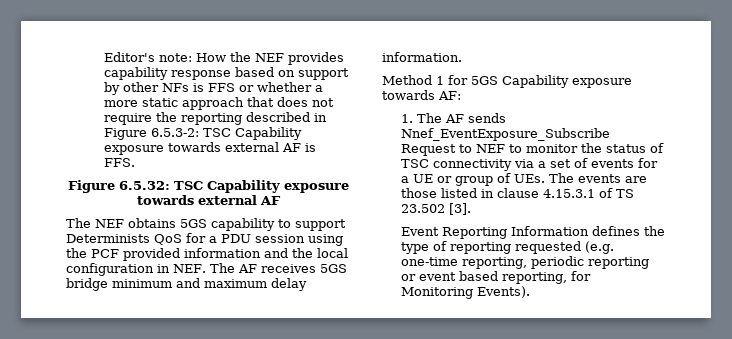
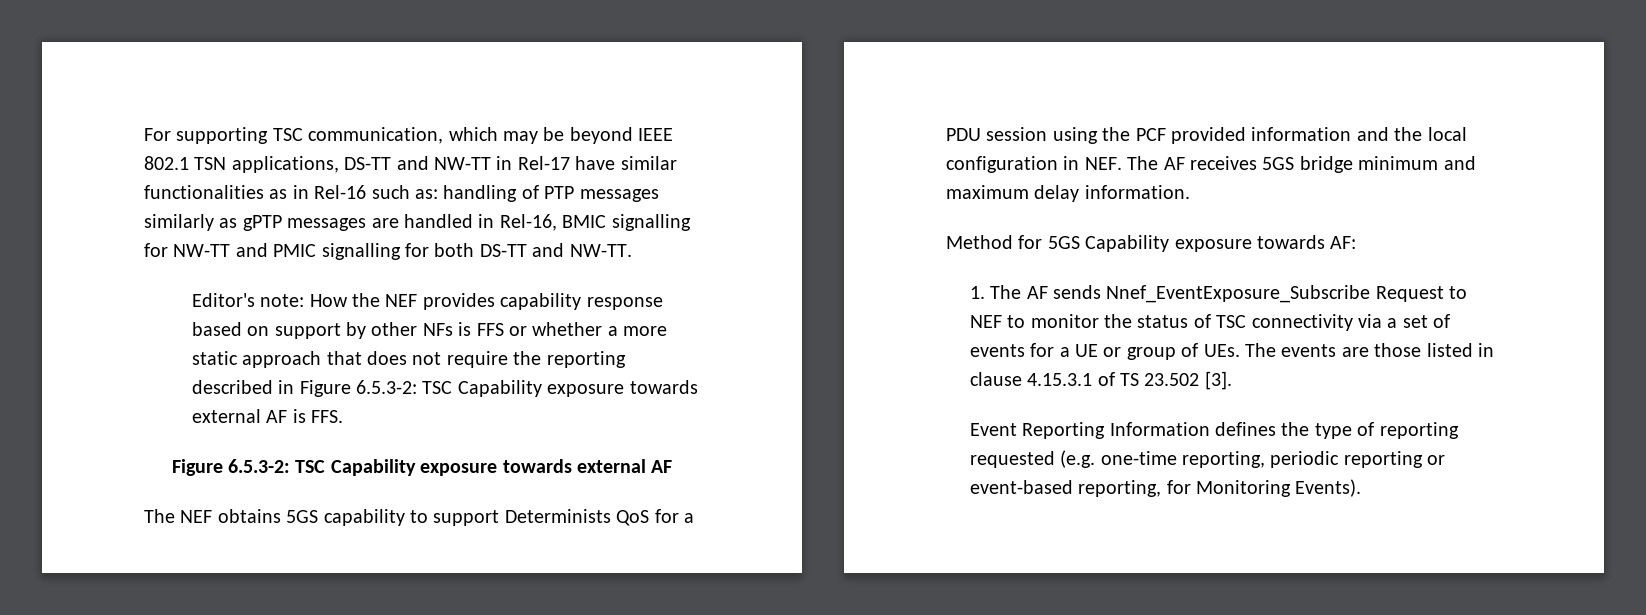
(104, 57) none -> [144,127,674,144] [144,156,677,173] [144,185,659,202] [144,214,691,231] [144,243,632,260] For supporting TSC communication, which may be beyond IEEE 802.1 TSN applications, DS-TT and NW-TT in Rel-17 have similar functionalities as in Rel-16 such as: handling of PTP messages similarly as gPTP messages are handled in Rel-16, BMIC signalling for NW-TT and PMIC signalling for both DS-TT and NW-TT. //
[118,181,170,190] 6.5.32: -> [228,459,290,473] 6.5.3-2:
[436,76,444,85] 1 -> (1013, 242) none
[419,271,499,281] event based -> [969,480,1073,494] event-based

